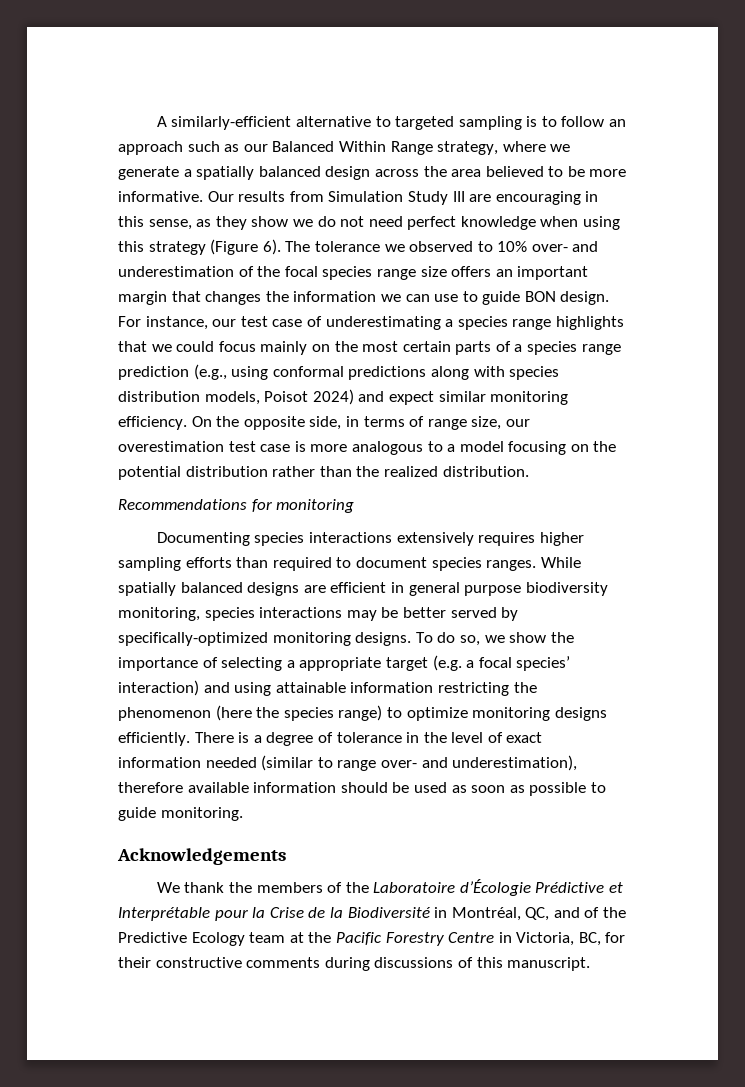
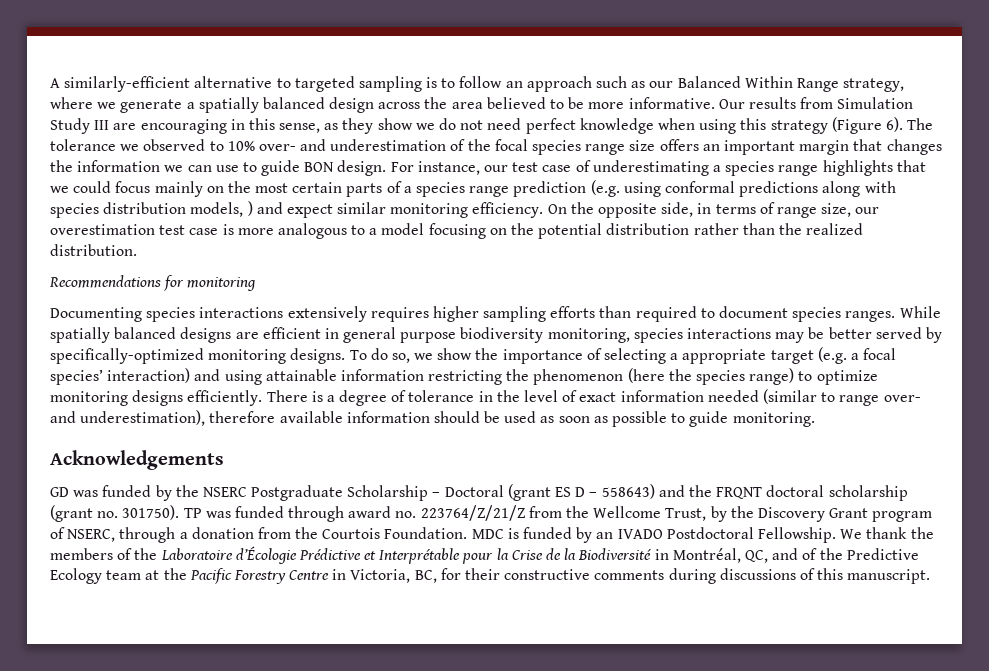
[193,364,227,380] (e.g., -> [590,180,620,197] (e.g.
[264,389,354,405] Poisot 2024) -> [247,201,253,216] )
(286, 856) none -> [50,484,908,501] [50,505,933,522] [50,527,836,543] GD was funded by the NSERC Postgraduate Scholarship – Doctoral (grant ES D – 558643) and the FRQNT doctoral scholarship (grant no. 301750). TP was funded through award no. 223764/Z/21/Z from the Wellcome Trust, by the Discovery Grant program of NSERC, through a donation from the Courtois Foundation. MDC is funded by an IVADO Postdoctoral Fellowship.

